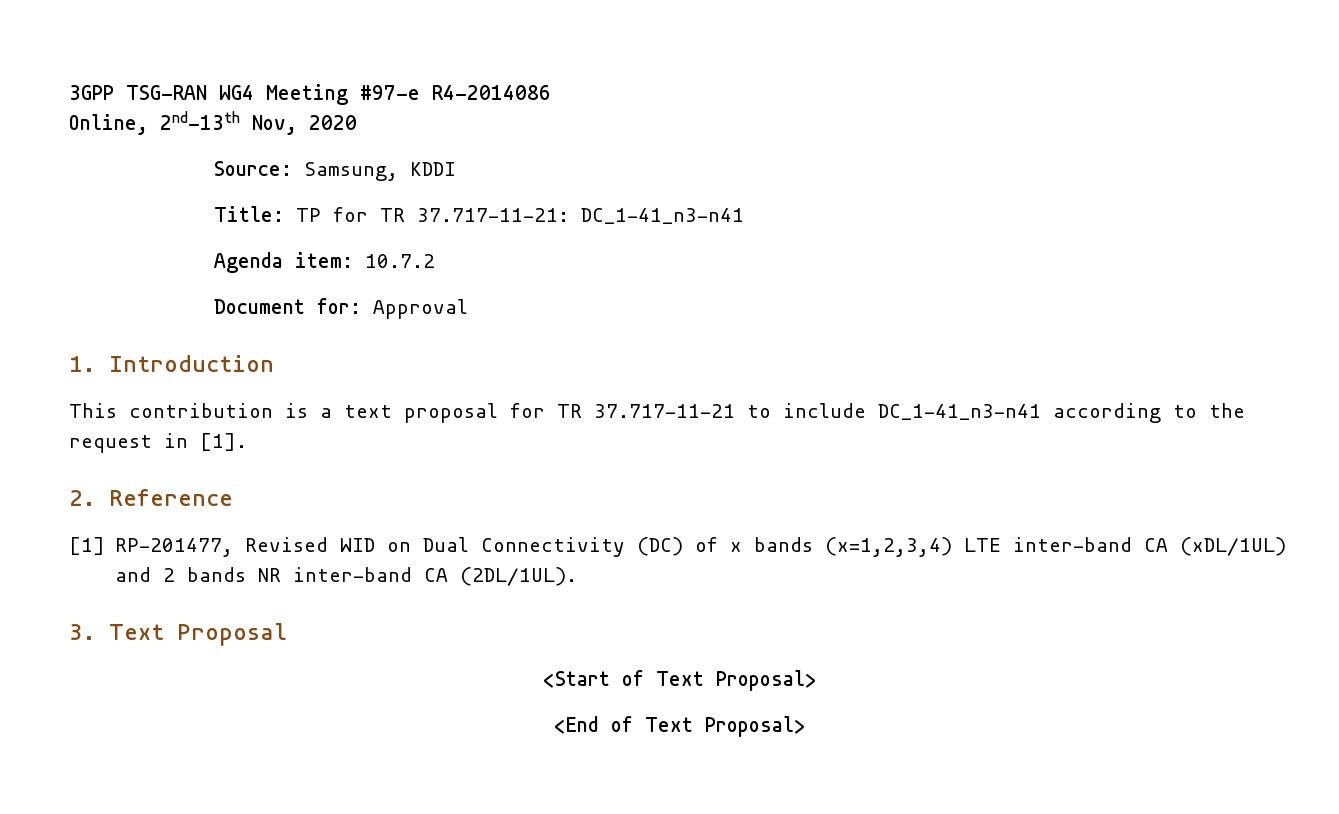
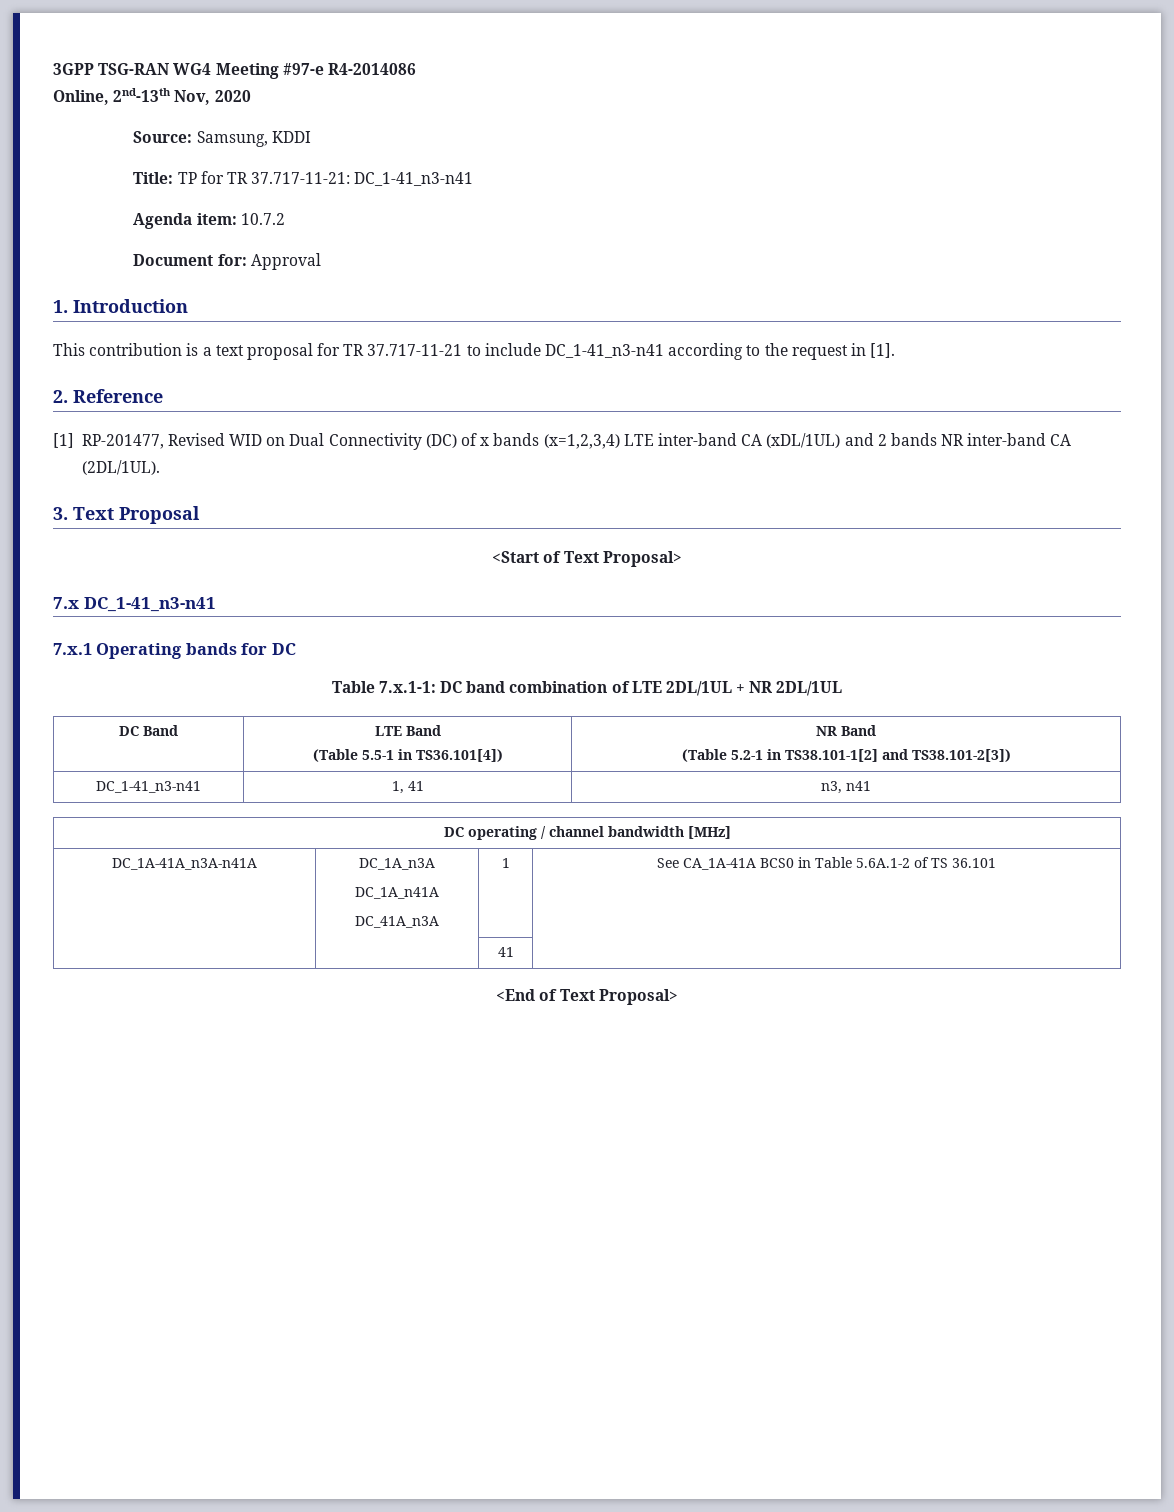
(817, 680) none -> [53,597,216,612] [53,643,296,659] [331,681,843,696] [119,725,178,736] [374,725,441,736] [312,749,503,762] [816,725,876,736] [681,749,1011,762] [96,781,201,793] [391,781,424,794] [821,781,871,794] [443,826,731,840] [112,858,257,870] [359,858,435,870] [355,887,439,899] [355,916,439,928] [501,858,510,868] [657,857,996,870] [497,947,514,957] // 7.x DC_1-41_n3-n41 // 7.x.1 Operating bands for DC // Table 7.x.1-1: DC band combination of LTE 2DL/1UL + NR 2DL/1UL // DC Band | LTE Band // (Table 5.5-1 in TS36.101[4]) | NR Band // (Table 5.2-1 in TS38.101-1[2] and TS38.101-2[3]) // DC_1-41_n3-n41 | 1, 41 | n3, n41 // DC operating / channel bandwidth [MHz] // DC_1A-41A_n3A-n41A | DC_1A_n3A // DC_1A_n41A // DC_41A_n3A | 1 | See CA_1A-41A BCS0 in Table 5.6A.1-2 of TS 36.101 // | | 41 |

